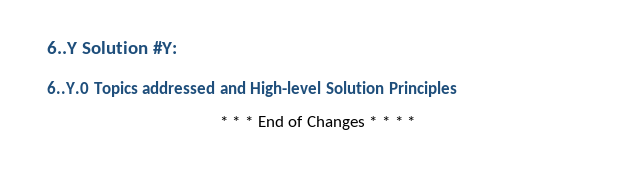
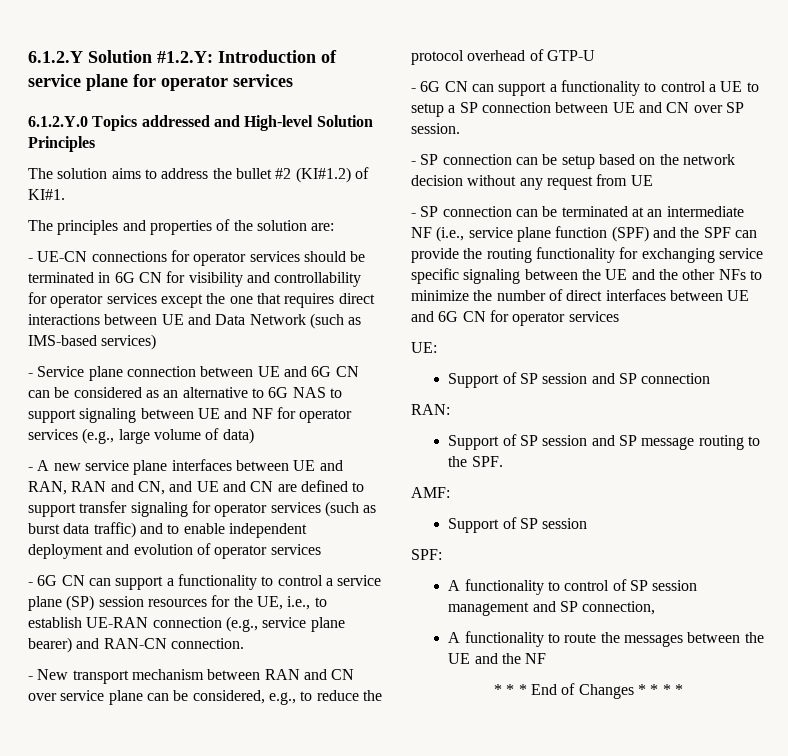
[47,41,177,54] [47,81,89,94] 6..Y Solution #Y: // 6..Y.0 -> [28,50,337,63] [28,74,293,91] [28,116,88,127] 6.1.2.Y Solution #1.2.Y: Introduction of service plane for operator services // 6.1.2.Y.0
(457, 89) none -> [28,167,369,183] [28,189,65,200] [28,219,335,235] [28,250,366,266] [28,271,362,287] [28,292,375,308] [28,313,362,329] [28,334,157,350] [28,366,359,381] [28,387,342,398] [28,407,353,423] [28,428,254,444] [28,459,343,475] [28,480,365,495] [28,501,377,517] [28,522,307,538] [28,543,321,559] [28,574,382,590] [28,595,327,611] [28,616,345,632] [28,637,244,653] [28,669,355,684] [28,690,382,705] [411,49,595,65] [411,80,759,96] [411,102,744,117] [411,123,460,134] [411,154,735,169] [411,174,653,190] [411,206,744,217] [411,226,757,242] [411,247,763,263] [411,268,762,284] [411,289,750,301] [411,310,619,326] [411,342,437,353] [448,372,711,388] [411,404,450,415] [448,434,760,450] [448,456,503,467] [411,487,450,498] [448,517,588,533] [411,549,442,560] [448,579,698,595] [448,601,656,616] [448,631,764,647] [448,653,547,664] // The solution aims to address the bullet #2 (KI#1.2) of KI#1. // The principles and properties of the solution are: // - UE-CN connections for operator services should be terminated in 6G CN for visibility and controllability for operator services except the one that requires direct interactions between UE and Data Network (such as IMS-based services) // - Service plane connection between UE and 6G CN can be considered as an alternative to 6G NAS to support signaling between UE and NF for operator services (e.g., large volume of data) // - A new service plane interfaces between UE and RAN, RAN and CN, and UE and CN are defined to support transfer signaling for operator services (such as burst data traffic) and to enable independent deployment and evolution of operator services // - 6G CN can support a functionality to control a service plane (SP) session resources for the UE, i.e., to establish UE-RAN connection (e.g., service plane bearer) and RAN-CN connection. // - New transport mechanism between RAN and CN over service plane can be considered, e.g., to reduce the protocol overhead of GTP-U // - 6G CN can support a functionality to control a UE to setup a SP connection between UE and CN over SP session. // - SP connection can be setup based on the network decision without any request from UE // - SP connection can be terminated at an intermediate NF (i.e., service plane function (SPF) and the SPF can provide the routing functionality for exchanging service specific signaling between the UE and the other NFs to minimize the number of direct interfaces between UE and 6G CN for operator services // UE: // Support of SP session and SP connection // RAN: // Support of SP session and SP message routing to the SPF. // AMF: // Support of SP session // SPF: // A functionality to control of SP session management and SP connection, // A functionality to route the messages between the UE and the NF

